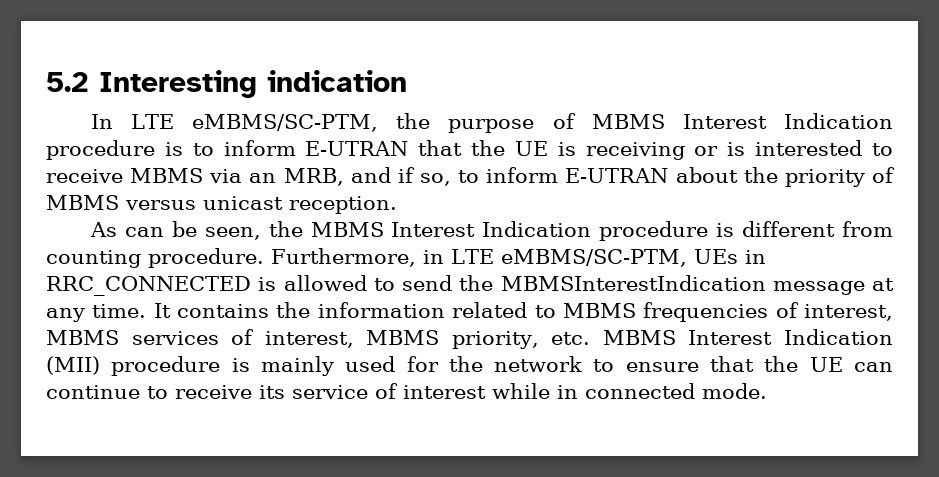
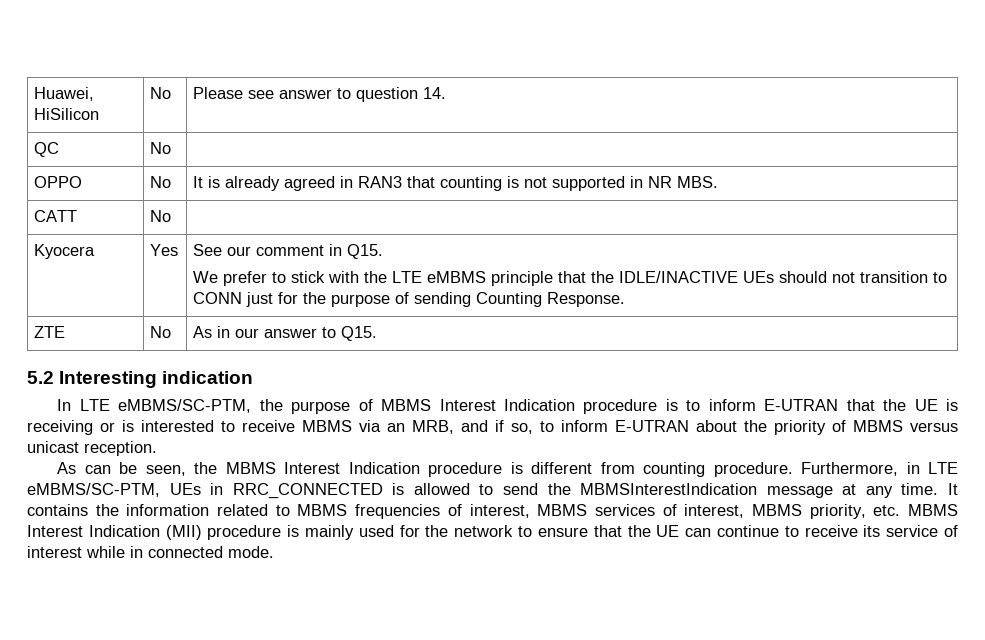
(46, 82) none -> [33,87,94,101] [33,108,99,120] [149,87,171,99] [192,87,446,102] [33,142,59,157] [149,142,171,154] [33,176,82,188] [149,176,171,188] [192,176,718,191] [33,210,77,222] [149,210,171,222] [33,244,95,259] [149,244,178,256] [192,244,383,259] [192,271,947,286] [192,292,625,307] [33,326,65,338] [149,326,171,338] [192,326,377,341] Huawei, HiSilicon | No | Please see answer to question 14. // QC | No | // OPPO | No | It is already agreed in RAN3 that counting is not supported in NR MBS. // CATT | No | // Kyocera | Yes | See our comment in Q15. // We prefer to stick with the LTE eMBMS principle that the IDLE/INACTIVE UEs should not transition to CONN just for the purpose of sending Counting Response. // ZTE | No | As in our answer to Q15. //

